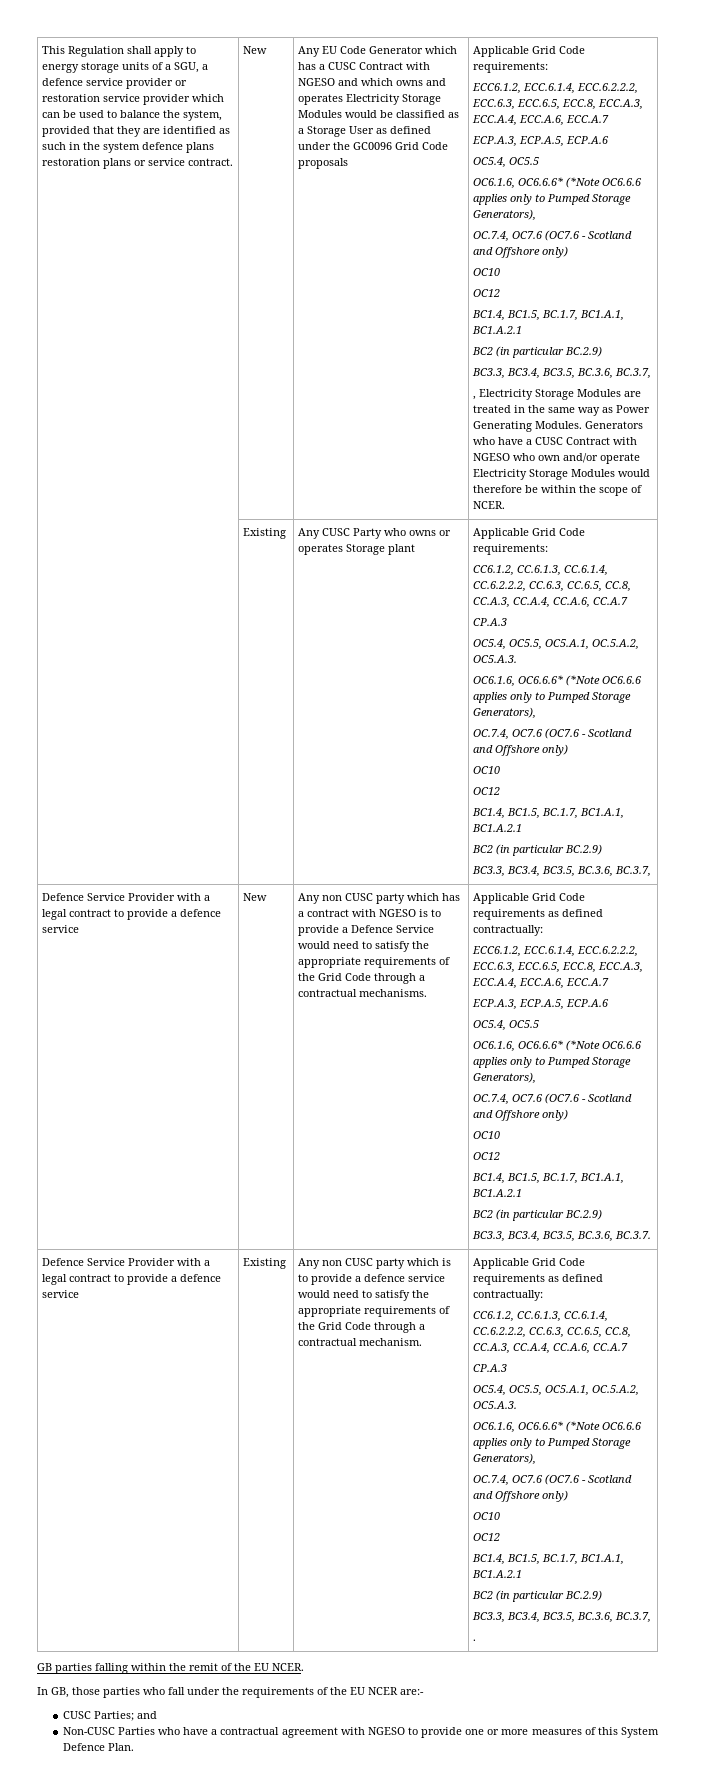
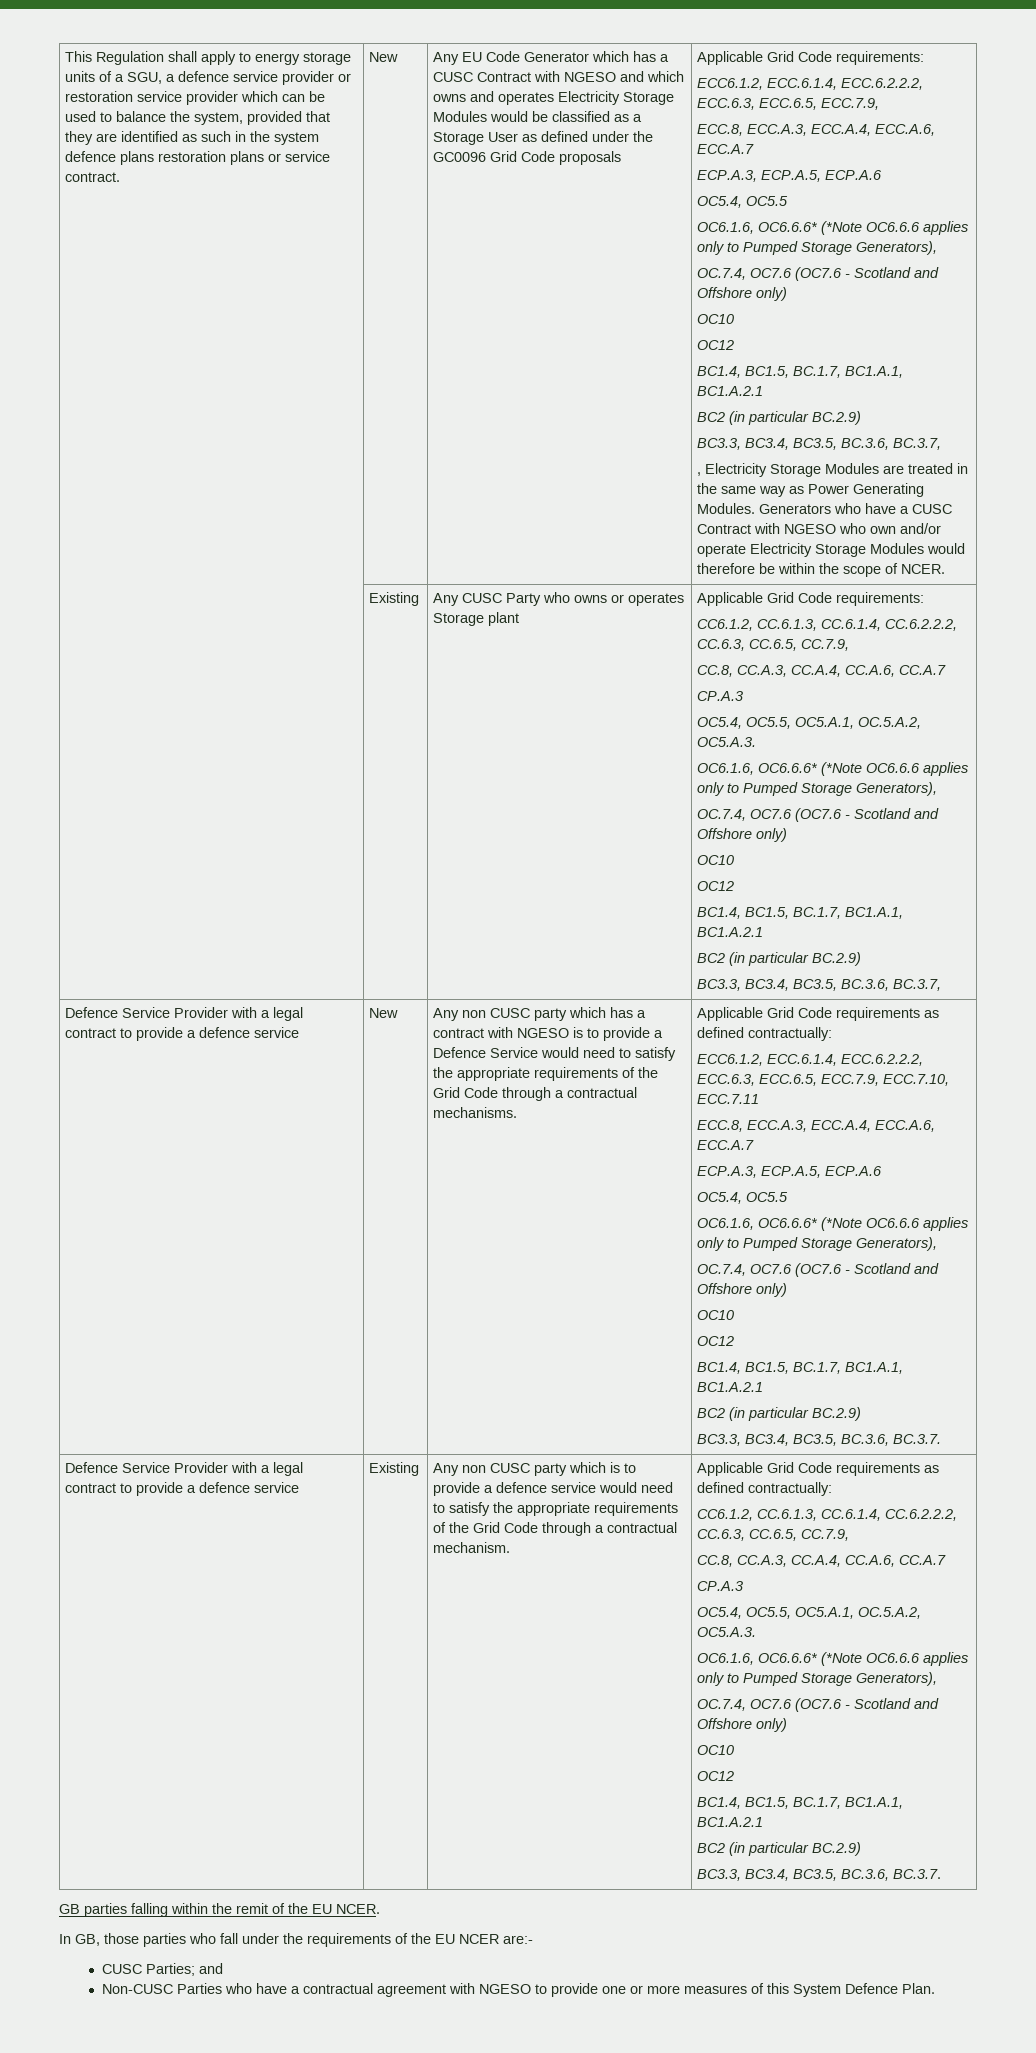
(561, 104) none -> [821,98,880,110] ECC.7.9, //
(603, 586) none -> [801,639,850,651] CC.7.9, //
(561, 967) none -> [821,1074,950,1086] [697,1094,760,1104] ECC.7.9, ECC.7.10, ECC.7.11 //
(603, 1332) none -> [801,1529,850,1541] CC.7.9, //
[615,1612,652,1623] [473,1639,477,1641] BC.3.7, // . -> [893,1869,942,1879] BC.3.7.

